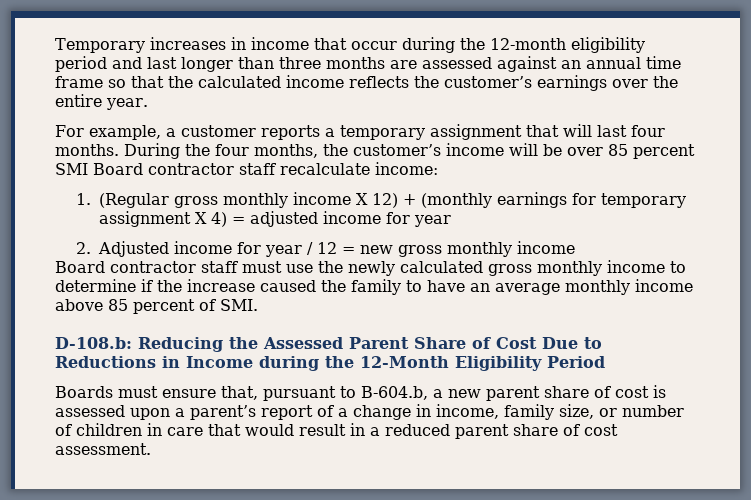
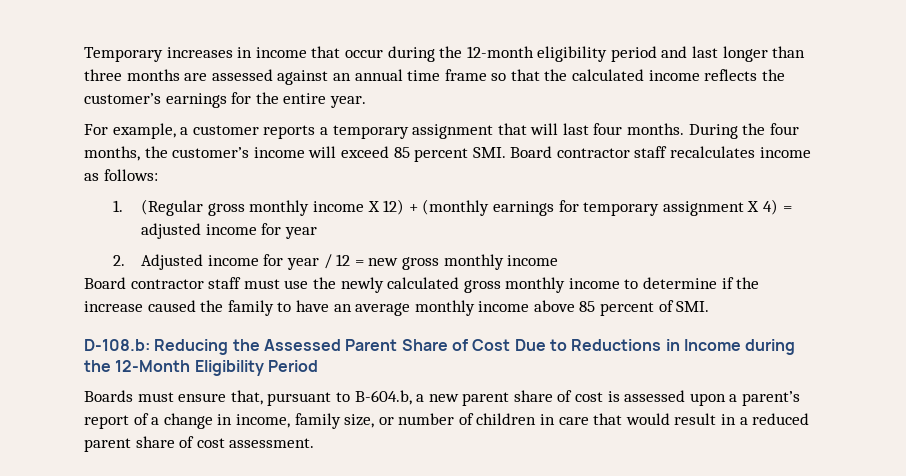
[612,79,648,88] over -> [231,92,252,104] for
[543,144,695,159] [55,162,438,175] be over 85 percent SMI Board contractor staff recalculate income: -> [340,146,811,162] [84,169,158,181] exceed 85 percent SMI. Board contractor staff recalculates income as follows:

